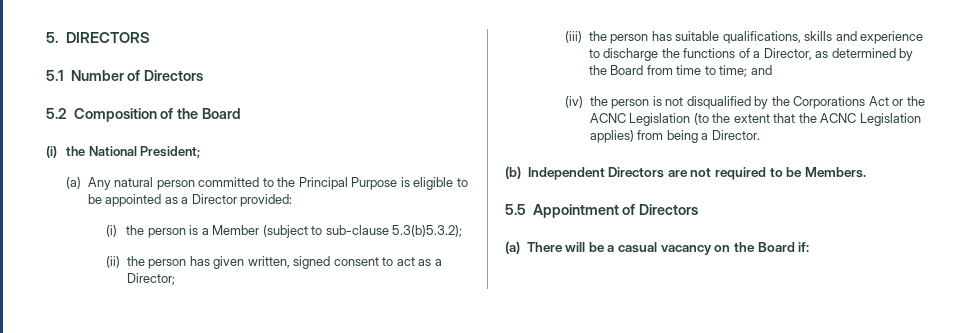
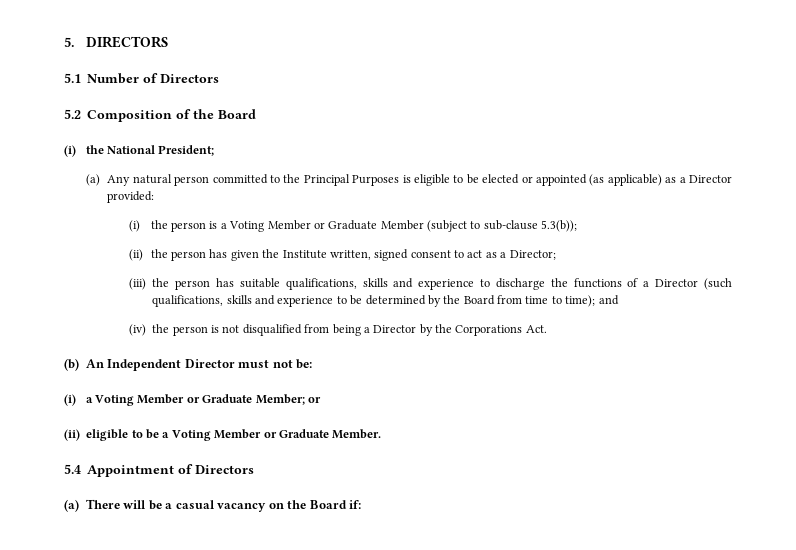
[351,177,398,190] Purpose -> [352,175,400,186] Purposes
[105,194,162,207] appointed -> [482,174,662,186] elected or appointed (as applicable)
(209, 231) none -> [229,220,378,232] Voting Member or Graduate
[392,225,463,237] 5.3(b)5.3.2); -> [541,220,578,232] 5.3(b));
(245, 262) none -> [262,249,327,259] the Institute
[763,48,829,60] Director, as -> [655,278,733,290] [152,295,363,307] Director (such qualifications, skills and experience to be
[719,65,748,77] time; -> [565,295,596,307] time);
[754,96,925,109] [589,113,921,126] [589,130,760,143] [505,166,867,180] [505,204,526,215] by the Corporations Act or the ACNC Legislation (to the extent that the ACNC Legislation applies) from being a Director. // (b) Independent Directors are not required to be Members. // 5.5 -> [304,324,547,336] [64,358,313,371] [64,394,321,406] [64,429,382,441] [64,464,81,474] from being a Director by the Corporations Act. // (b) An Independent Director must not be: // (i) a Voting Member or Graduate Member; or // (ii) eligible to be a Voting Member or Graduate Member. // 5.4

